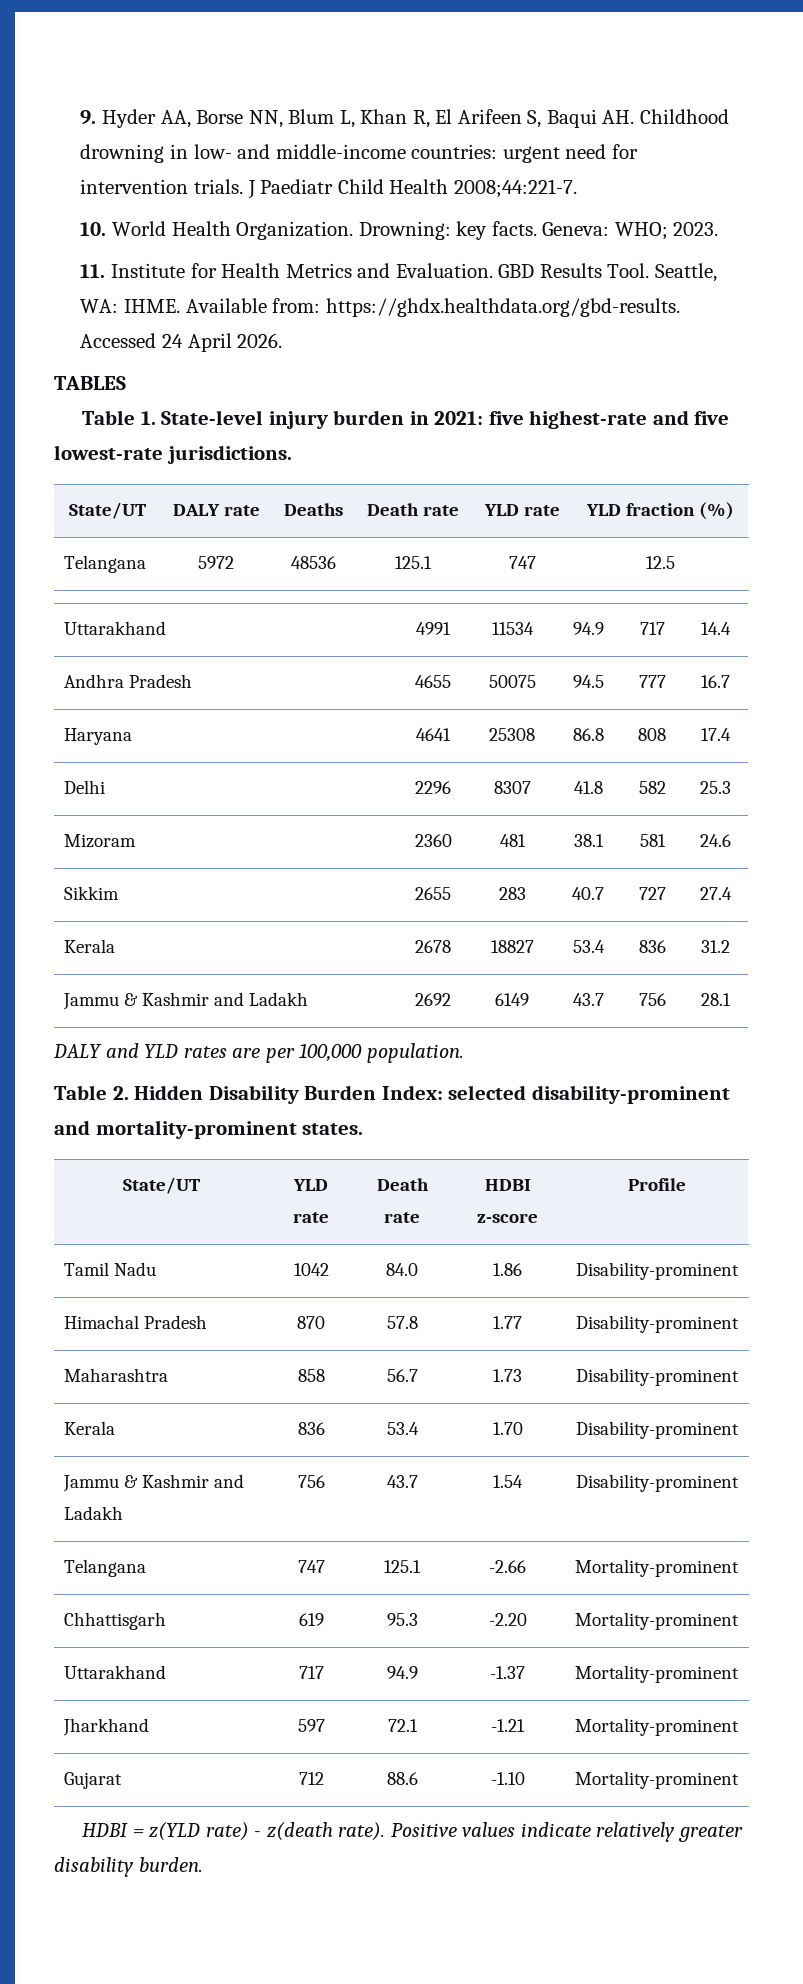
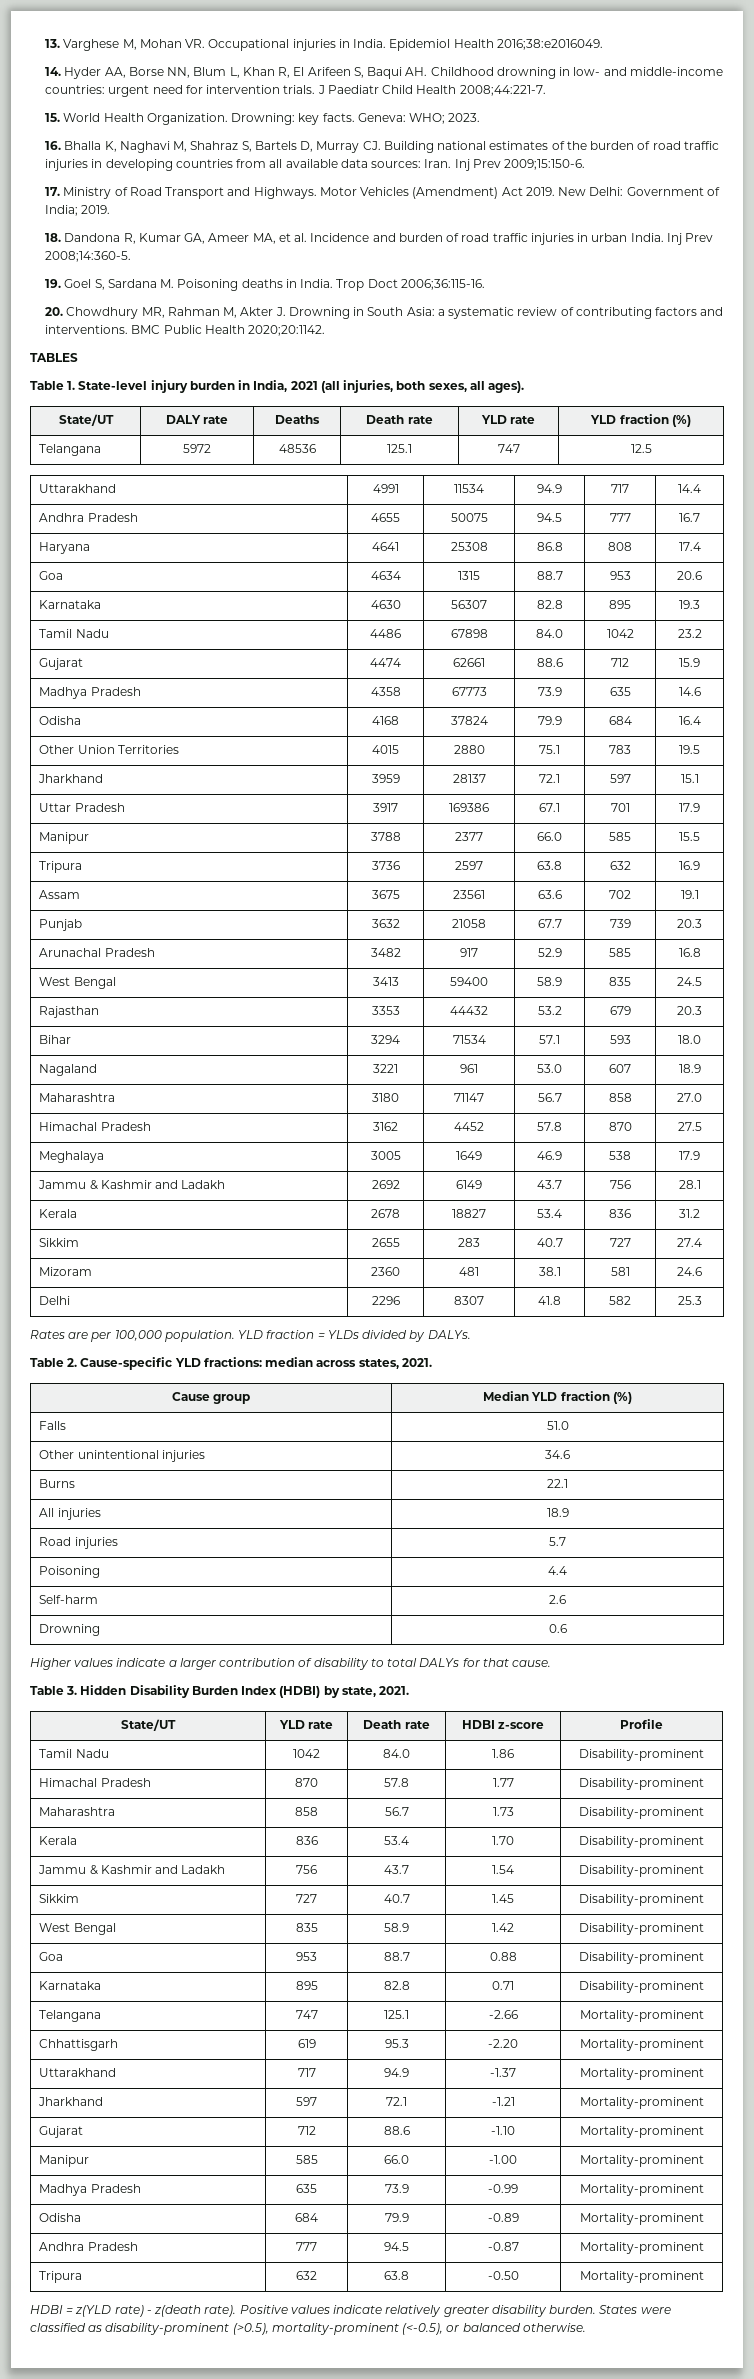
[80,110,97,125] 9. -> [45,39,603,51] [45,67,62,76] 13. Varghese M, Mohan VR. Occupational injuries in India. Epidemiol Health 2016;38:e2016049. // 14.
[80,222,107,236] 10. -> [45,113,61,122] 15.
[80,263,717,282] [80,298,680,317] [80,333,283,352] 11. Institute for Health Metrics and Evaluation. GBD Results Tool. Seattle, WA: IHME. Available from: https://ghdx.healthdata.org/gbd-results. Accessed 24 April 2026. -> [45,141,719,153] [45,159,586,171] [45,187,720,199] [45,205,111,216] [45,233,714,245] [45,251,132,262] [45,279,485,291] [45,307,724,319] [45,325,326,336] 16. Bhalla K, Naghavi M, Shahraz S, Bartels D, Murray CJ. Building national estimates of the burden of road traffic injuries in developing countries from all available data sources: Iran. Inj Prev 2009;15:150-6. // 17. Ministry of Road Transport and Highways. Motor Vehicles (Amendment) Act 2019. New Delhi: Government of India; 2019. // 18. Dandona R, Kumar GA, Ameer MA, et al. Incidence and burden of road traffic injuries in urban India. Inj Prev 2008;14:360-5. // 19. Goel S, Sardana M. Poisoning deaths in India. Trop Doct 2006;36:115-16. // 20. Chowdhury MR, Rahman M, Akter J. Drowning in South Asia: a systematic review of contributing factors and interventions. BMC Public Health 2020;20:1142.
[434,410,730,429] [54,445,292,464] 2021: five highest-rate and five lowest-rate jurisdictions. -> [253,380,525,393] India, 2021 (all injuries, both sexes, all ages).
[63,780,105,794] [415,781,451,794] [493,781,531,794] [573,781,603,794] [638,781,666,794] [699,781,731,794] [63,834,136,848] [414,834,452,847] [499,834,526,847] [573,834,604,847] [639,834,666,847] [699,834,731,847] [63,886,119,900] [415,887,451,900] [498,887,526,900] [572,887,604,900] [638,887,666,900] [699,887,732,900] [63,939,115,953] [415,940,451,953] [490,940,534,953] [572,940,605,953] [638,940,666,953] [700,940,730,953] Delhi | 2296 | 8307 | 41.8 | 582 | 25.3 // Mizoram | 2360 | 481 | 38.1 | 581 | 24.6 // Sikkim | 2655 | 283 | 40.7 | 727 | 27.4 // Kerala | 2678 | 18827 | 53.4 | 836 | 31.2 -> [39,571,64,580] [370,571,401,580] [458,571,480,580] [536,571,563,580] [609,571,631,580] [677,571,702,580] [39,600,102,609] [370,600,401,609] [451,600,487,609] [536,600,563,609] [609,600,631,609] [679,600,700,609] [39,629,109,638] [370,629,401,638] [450,629,488,638] [536,629,563,638] [606,629,634,638] [677,629,702,638] [39,658,84,670] [370,658,401,667] [453,658,485,667] [536,658,563,667] [611,658,629,667] [679,658,700,667] [39,687,141,699] [370,687,401,696] [451,687,487,696] [537,687,562,696] [609,687,631,696] [678,687,701,696] [39,716,82,725] [372,716,399,725] [450,716,488,725] [537,716,562,725] [608,716,632,725] [678,716,701,725] [39,745,179,754] [372,745,399,754] [453,745,485,754] [539,745,560,754] [609,745,631,754] [679,745,700,754] [38,774,104,783] [371,774,400,783] [452,774,486,783] [539,774,560,783] [609,774,631,783] [680,774,699,783] [39,803,125,812] [373,803,398,812] [449,803,489,812] [539,803,560,812] [610,803,630,812] [679,803,700,812] [39,832,90,844] [370,832,401,841] [455,832,483,841] [537,832,562,841] [609,832,631,841] [679,832,700,841] [39,861,83,873] [371,861,400,870] [455,861,483,870] [537,861,562,870] [609,861,631,870] [679,861,700,870] [39,890,81,899] [371,890,400,899] [453,890,485,899] [537,890,562,899] [609,890,631,899] [680,890,699,899] [39,919,83,931] [371,919,400,928] [452,919,486,928] [537,919,562,928] [609,919,631,928] [677,919,702,928] [39,948,155,957] [370,948,401,957] [460,948,478,957] [537,948,562,957] [609,948,631,957] [678,948,701,957] [39,977,116,989] [372,977,399,986] [450,977,488,986] [537,977,562,986] [609,977,631,986] [677,977,702,986] [39,1006,100,1018] [371,1006,400,1015] [450,1006,488,1015] [537,1006,562,1015] [609,1006,631,1015] [677,1006,702,1015] [39,1035,72,1044] [371,1035,400,1044] [452,1035,486,1044] [539,1035,560,1044] [609,1035,631,1044] [678,1035,701,1044] [39,1064,98,1076] [373,1064,398,1073] [460,1064,478,1073] [537,1064,562,1073] [609,1064,631,1073] [678,1064,701,1073] [39,1093,116,1102] [372,1093,399,1102] [454,1093,484,1102] [537,1093,562,1102] [608,1093,632,1102] [677,1093,702,1102] [39,1122,151,1131] [373,1122,398,1131] [454,1122,484,1131] [537,1122,562,1131] [608,1122,632,1131] [677,1122,702,1131] [39,1151,105,1163] [370,1151,401,1160] [456,1151,482,1160] [537,1151,562,1160] [609,1151,631,1160] [679,1151,700,1160] Goa | 4634 | 1315 | 88.7 | 953 | 20.6 // Karnataka | 4630 | 56307 | 82.8 | 895 | 19.3 // Tamil Nadu | 4486 | 67898 | 84.0 | 1042 | 23.2 // Gujarat | 4474 | 62661 | 88.6 | 712 | 15.9 // Madhya Pradesh | 4358 | 67773 | 73.9 | 635 | 14.6 // Odisha | 4168 | 37824 | 79.9 | 684 | 16.4 // Other Union Territories | 4015 | 2880 | 75.1 | 783 | 19.5 // Jharkhand | 3959 | 28137 | 72.1 | 597 | 15.1 // Uttar Pradesh | 3917 | 169386 | 67.1 | 701 | 17.9 // Manipur | 3788 | 2377 | 66.0 | 585 | 15.5 // Tripura | 3736 | 2597 | 63.8 | 632 | 16.9 // Assam | 3675 | 23561 | 63.6 | 702 | 19.1 // Punjab | 3632 | 21058 | 67.7 | 739 | 20.3 // Arunachal Pradesh | 3482 | 917 | 52.9 | 585 | 16.8 // West Bengal | 3413 | 59400 | 58.9 | 835 | 24.5 // Rajasthan | 3353 | 44432 | 53.2 | 679 | 20.3 // Bihar | 3294 | 71534 | 57.1 | 593 | 18.0 // Nagaland | 3221 | 961 | 53.0 | 607 | 18.9 // Maharashtra | 3180 | 71147 | 56.7 | 858 | 27.0 // Himachal Pradesh | 3162 | 4452 | 57.8 | 870 | 27.5 // Meghalaya | 3005 | 1649 | 46.9 | 538 | 17.9
[53,1043,464,1063] [54,1085,730,1104] [54,1120,364,1139] // DALY and YLD rates are per 100,000 population. // Table 2. Hidden Disability Burden Index: selected disability-prominent and mortality-prominent states. -> [39,1209,78,1218] [371,1209,400,1218] [452,1209,486,1218] [537,1209,562,1218] [609,1209,631,1218] [679,1209,700,1218] [39,1238,80,1247] [371,1238,400,1247] [458,1238,480,1247] [536,1238,563,1247] [609,1238,631,1247] [677,1238,702,1247] [39,1267,93,1276] [371,1267,400,1276] [459,1267,479,1276] [538,1267,561,1276] [610,1267,630,1276] [677,1267,702,1276] [39,1296,71,1305] [371,1296,400,1305] [454,1296,484,1305] [538,1296,561,1305] [609,1296,631,1305] [677,1296,702,1305] [30,1330,471,1342] [30,1357,432,1370] [171,1392,251,1404] [483,1391,632,1404] [39,1421,67,1430] [546,1421,569,1430] [39,1450,205,1462] [545,1450,570,1459] [39,1479,76,1488] [547,1479,568,1488] [39,1508,101,1520] [546,1508,569,1517] [39,1537,118,1549] [549,1537,566,1546] [39,1566,101,1578] [548,1566,567,1575] [39,1595,99,1604] [549,1595,566,1604] [39,1624,101,1636] [548,1624,567,1633] [30,1658,552,1670] [30,1685,410,1698] // Kerala | 2678 | 18827 | 53.4 | 836 | 31.2 // Sikkim | 2655 | 283 | 40.7 | 727 | 27.4 // Mizoram | 2360 | 481 | 38.1 | 581 | 24.6 // Delhi | 2296 | 8307 | 41.8 | 582 | 25.3 // Rates are per 100,000 population. YLD fraction = YLDs divided by DALYs. // Table 2. Cause-specific YLD fractions: median across states, 2021. // Cause group | Median YLD fraction (%) // Falls | 51.0 // Other unintentional injuries | 34.6 // Burns | 22.1 // All injuries | 18.9 // Road injuries | 5.7 // Poisoning | 4.4 // Self-harm | 2.6 // Drowning | 0.6 // Higher values indicate a larger contribution of disability to total DALYs for that cause. // Table 3. Hidden Disability Burden Index (HDBI) by state, 2021.
(739, 1483) none -> [39,1894,80,1903] [296,1894,317,1903] [383,1894,410,1903] [492,1894,514,1903] [579,1894,704,1906] [39,1923,116,1935] [295,1923,318,1932] [384,1923,409,1932] [492,1923,514,1932] [579,1923,704,1935] [39,1952,64,1961] [296,1952,317,1961] [383,1952,410,1961] [489,1952,517,1961] [579,1952,704,1964] [39,1981,102,1990] [295,1981,318,1990] [383,1981,410,1990] [492,1981,514,1990] [579,1981,704,1993] // Sikkim | 727 | 40.7 | 1.45 | Disability-prominent // West Bengal | 835 | 58.9 | 1.42 | Disability-prominent // Goa | 953 | 88.7 | 0.88 | Disability-prominent // Karnataka | 895 | 82.8 | 0.71 | Disability-prominent
(739, 1780) none -> [39,2155,90,2167] [295,2155,318,2164] [384,2155,409,2164] [489,2155,517,2164] [579,2155,704,2167] [39,2184,141,2196] [296,2184,317,2193] [384,2184,409,2193] [488,2184,518,2193] [579,2184,704,2196] [39,2213,82,2222] [295,2213,318,2222] [384,2213,409,2222] [487,2213,519,2222] [579,2213,704,2225] [39,2242,138,2251] [296,2242,317,2251] [384,2242,409,2251] [487,2242,519,2251] [579,2242,704,2254] [39,2271,83,2283] [296,2271,317,2280] [384,2271,409,2280] [487,2271,519,2280] [579,2271,704,2283] // Manipur | 585 | 66.0 | -1.00 | Mortality-prominent // Madhya Pradesh | 635 | 73.9 | -0.99 | Mortality-prominent // Odisha | 684 | 79.9 | -0.89 | Mortality-prominent // Andhra Pradesh | 777 | 94.5 | -0.87 | Mortality-prominent // Tripura | 632 | 63.8 | -0.50 | Mortality-prominent
(203, 1864) none -> [599,2305,671,2314] [30,2323,586,2335] States were classified as disability-prominent (>0.5), mortality-prominent (<-0.5), or balanced otherwise.

